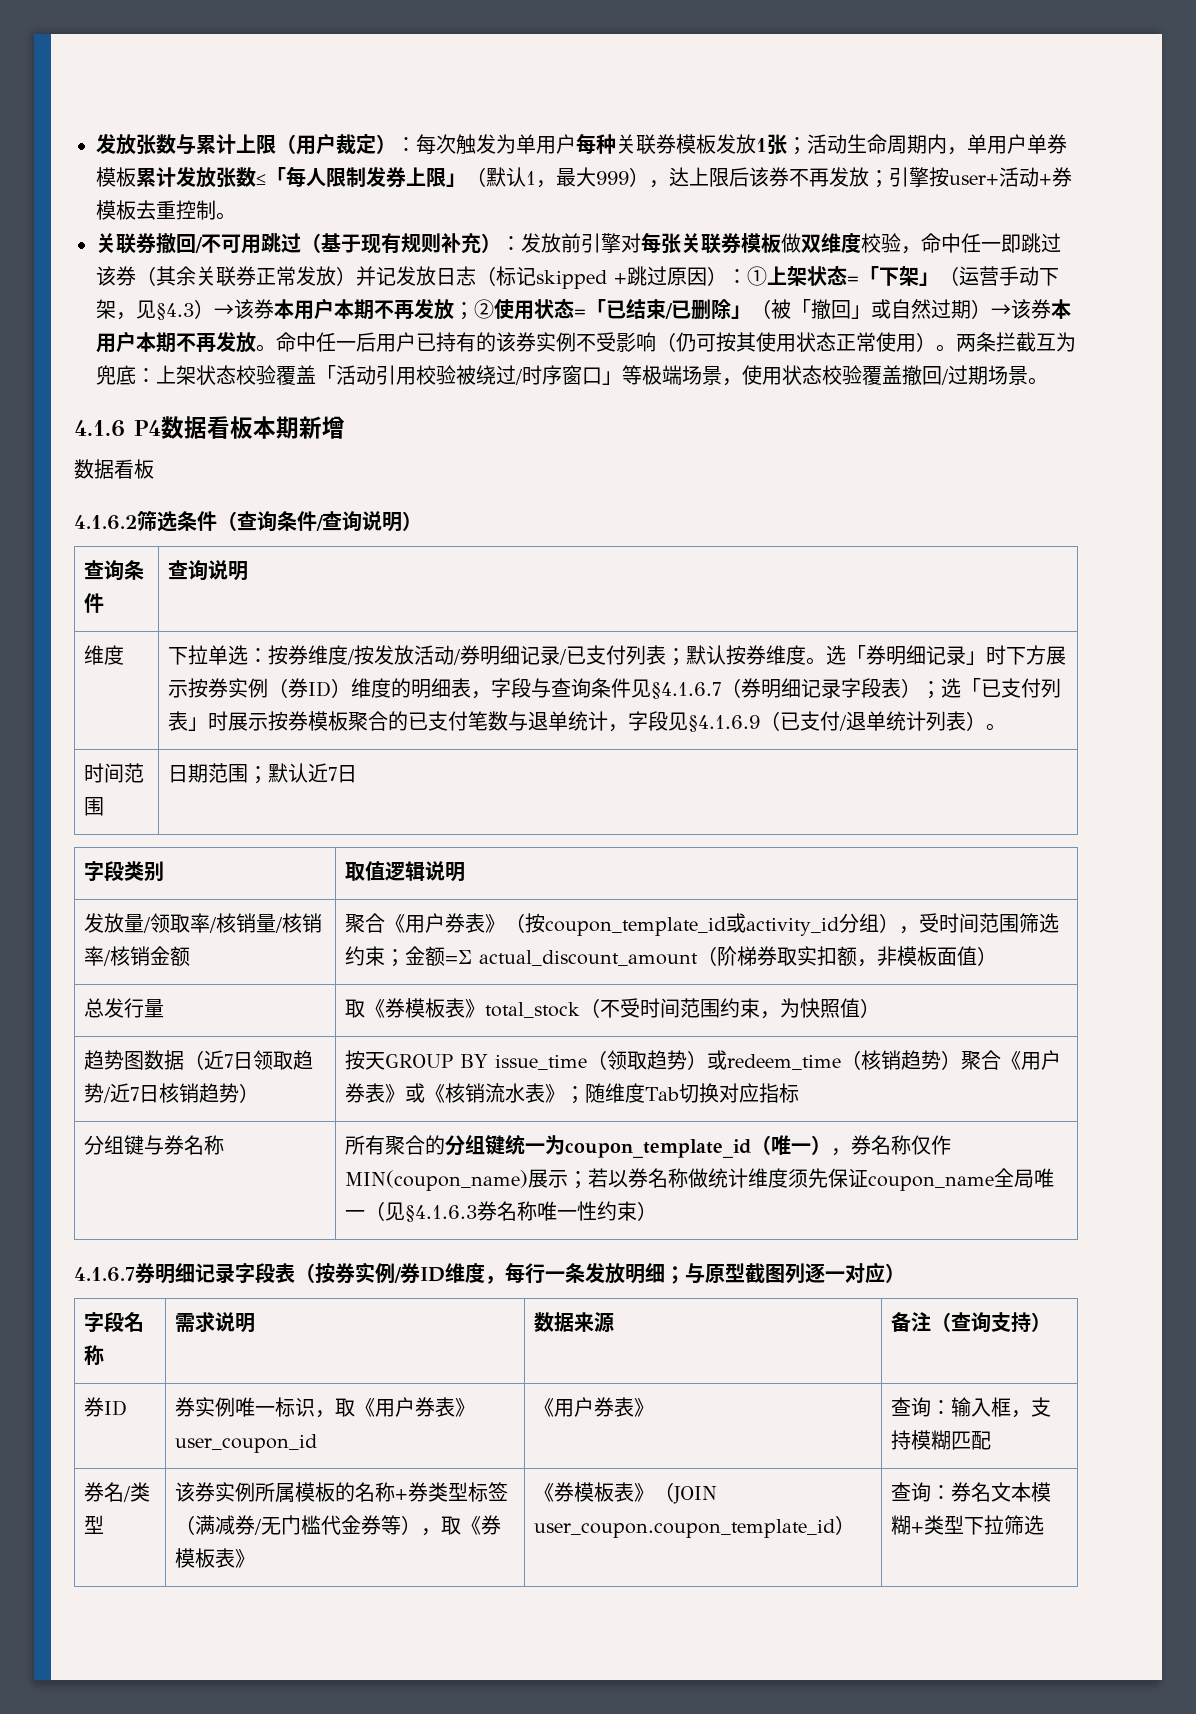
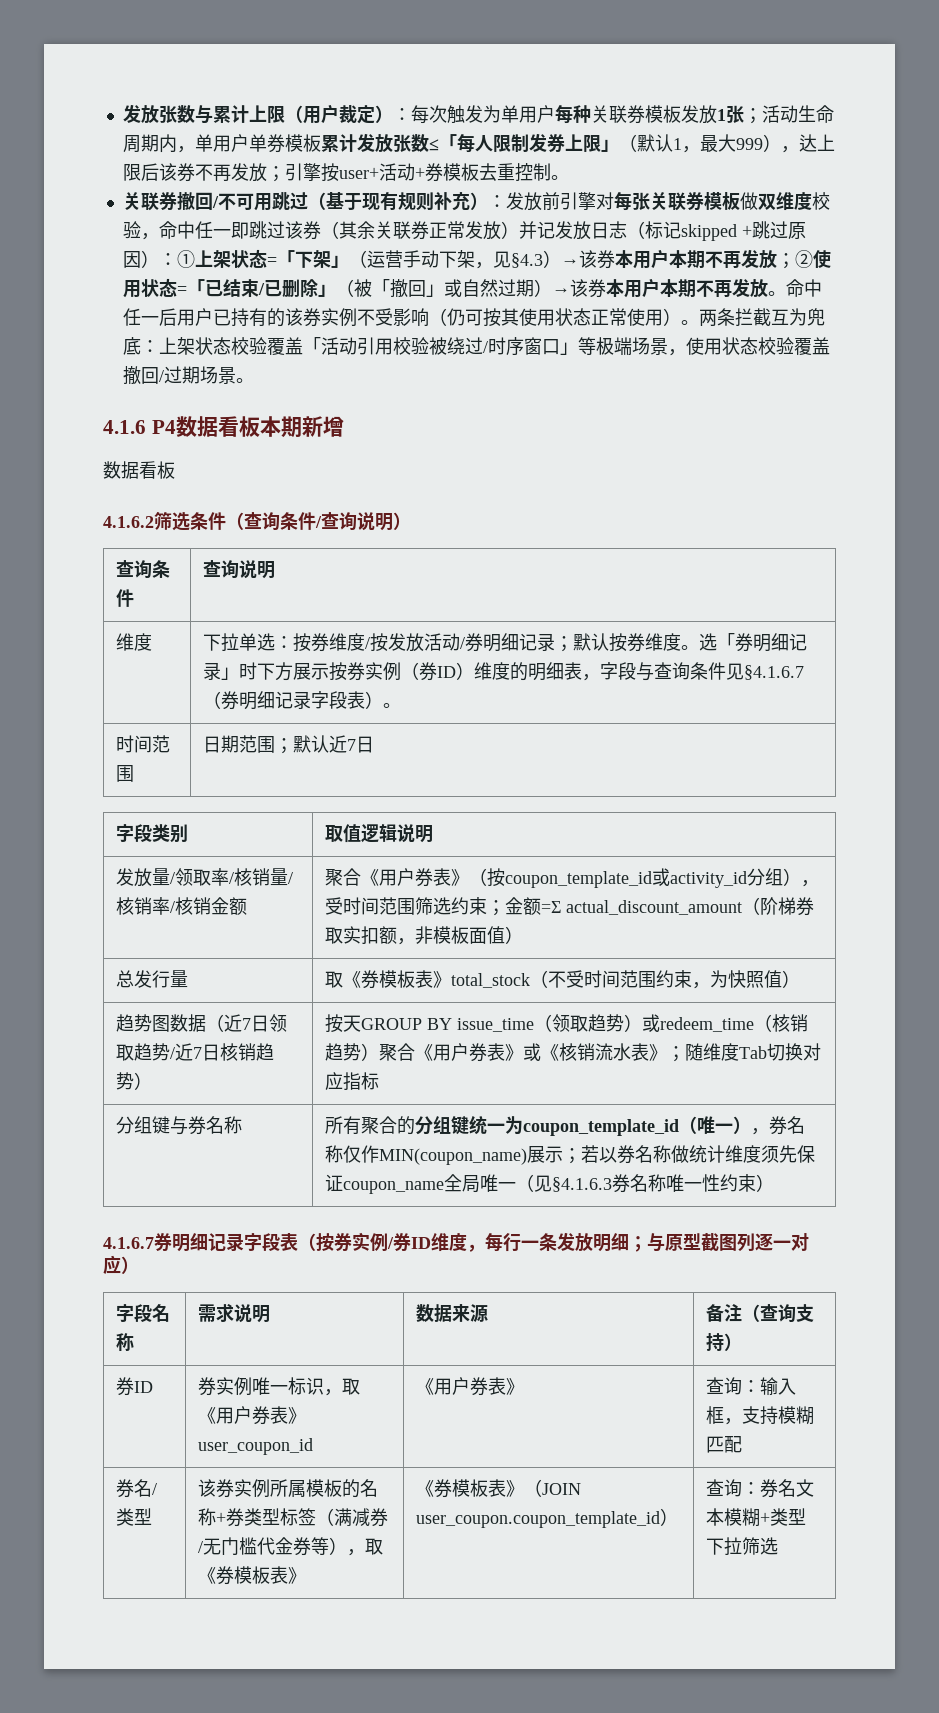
[559,645,667,665] /已支付列表 -> (556, 642) none
[921,678,1062,699] [168,711,987,732] ；选「已支付列表」时展示按券模板聚合的已支付笔数与退单统计，字段见§4.1.6.9（已支付/退单统计列表） -> (384, 700) none

